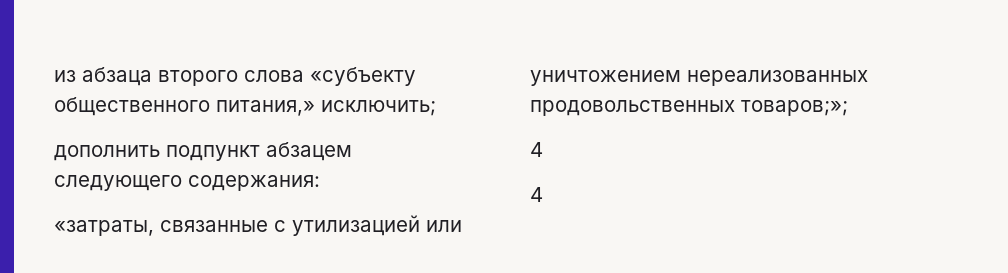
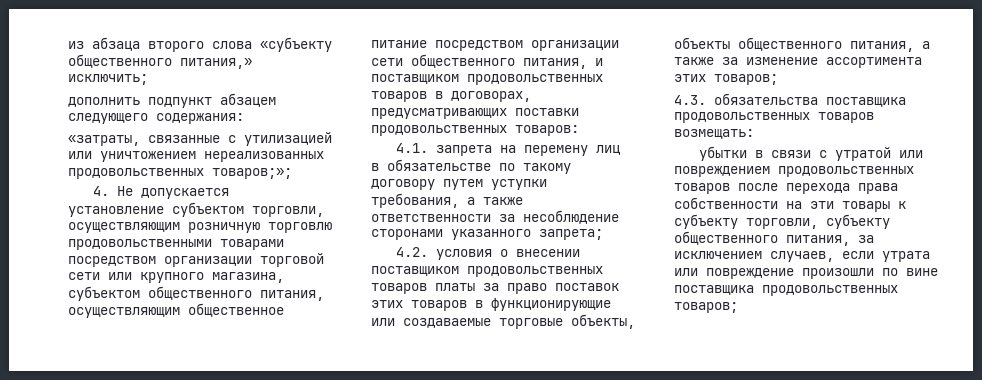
[530,142,543,157] [530,187,543,202] 4 // 4 -> [93,186,230,199] [68,202,324,217] [68,222,332,233] [68,239,284,250] [68,253,324,267] [68,272,284,283] [68,286,324,301] [68,303,284,318] [371,40,619,51] [371,54,603,69] [371,74,603,85] [371,91,531,102] [371,108,579,119] [371,125,579,136] [396,143,621,156] [371,159,571,174] [371,179,547,190] [371,193,523,208] [371,210,619,224] [371,229,603,240] [396,247,581,260] [371,266,603,277] [371,283,619,294] [371,298,611,311] [371,314,635,329] [674,37,930,52] [674,57,922,68] [674,74,778,85] [674,93,906,107] [674,112,874,123] [674,129,754,139] [699,146,924,161] [674,166,914,177] [674,183,898,194] [674,197,906,212] [674,214,890,229] [674,231,874,246] [674,251,930,262] [674,268,938,279] [674,285,898,296] [674,302,738,313] 4. Не допускается установление субъектом торговли, осуществляющим розничную торговлю продовольственными товарами посредством организации торговой сети или крупного магазина, субъектом общественного питания, осуществляющим общественное питание посредством организации сети общественного питания, и поставщиком продовольственных товаров в договорах, предусматривающих поставки продовольственных товаров: // 4.1. запрета на перемену лиц в обязательстве по такому договору путем уступки требования, а также ответственности за несоблюдение сторонами указанного запрета; // 4.2. условия о внесении поставщиком продовольственных товаров платы за право поставок этих товаров в функционирующие или создаваемые торговые объекты, объекты общественного питания, а также за изменение ассортимента этих товаров; // 4.3. обязательства поставщика продовольственных товаров возмещать: // убытки в связи с утратой или повреждением продовольственных товаров после перехода права собственности на эти товары к субъекту торговли, субъекту общественного питания, за исключением случаев, если утрата или повреждение произошли по вине поставщика продовольственных товаров;

